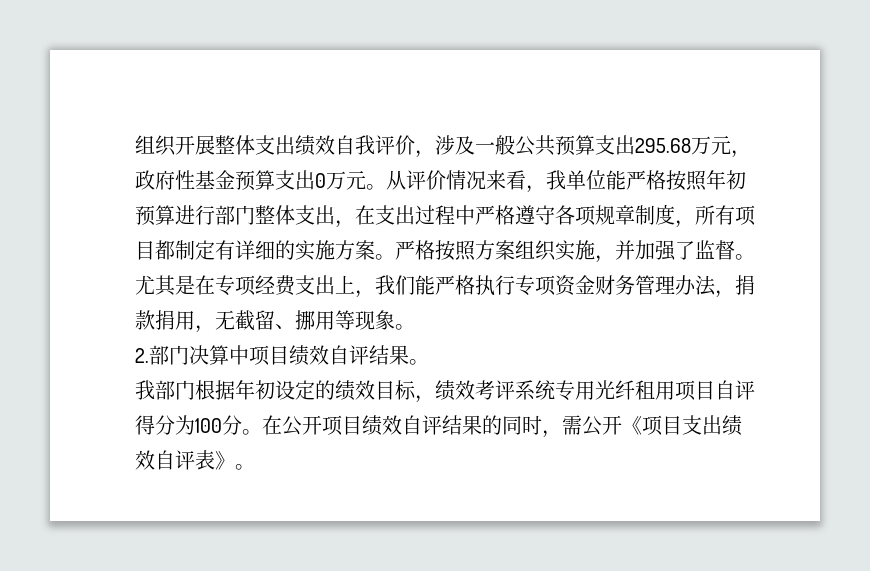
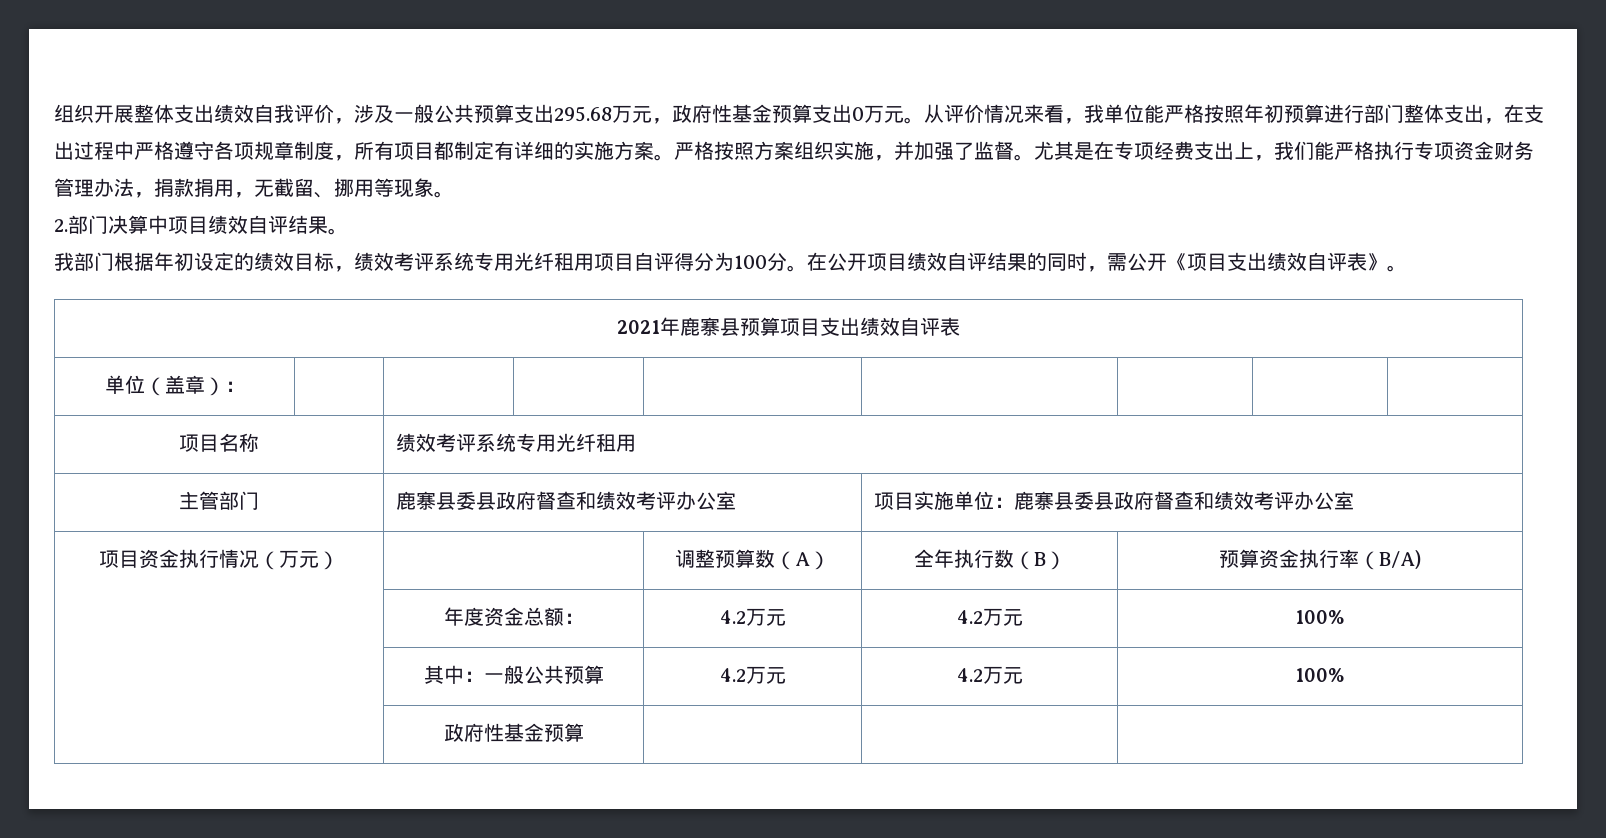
(255, 467) none -> [617,317,960,336] [104,375,245,396] [179,433,259,452] [395,433,636,452] [179,491,259,510] [395,491,736,510] [873,491,1354,510] [99,549,339,570] [675,549,830,570] [913,549,1066,570] [1219,549,1421,570] [443,607,584,627] [719,608,786,626] [956,608,1023,626] [1295,610,1345,624] [423,665,604,684] [719,666,786,684] [956,666,1023,684] [1295,668,1345,682] [443,723,584,742] // 2021年鹿寨县预算项目支出绩效自评表 // 单位（盖章）： | | | | | | | | // 项目名称 | 绩效考评系统专用光纤租用 // 主管部门 | 鹿寨县委县政府督查和绩效考评办公室 | 项目实施单位：鹿寨县委县政府督查和绩效考评办公室 // 项目资金执行情况（万元） | | 调整预算数（A） | 全年执行数（B） | 预算资金执行率（B/A) // | 年度资金总额： | 4.2万元 | 4.2万元 | 100% // | 其中：一般公共预算 | 4.2万元 | 4.2万元 | 100% // | 政府性基金预算 | | |

